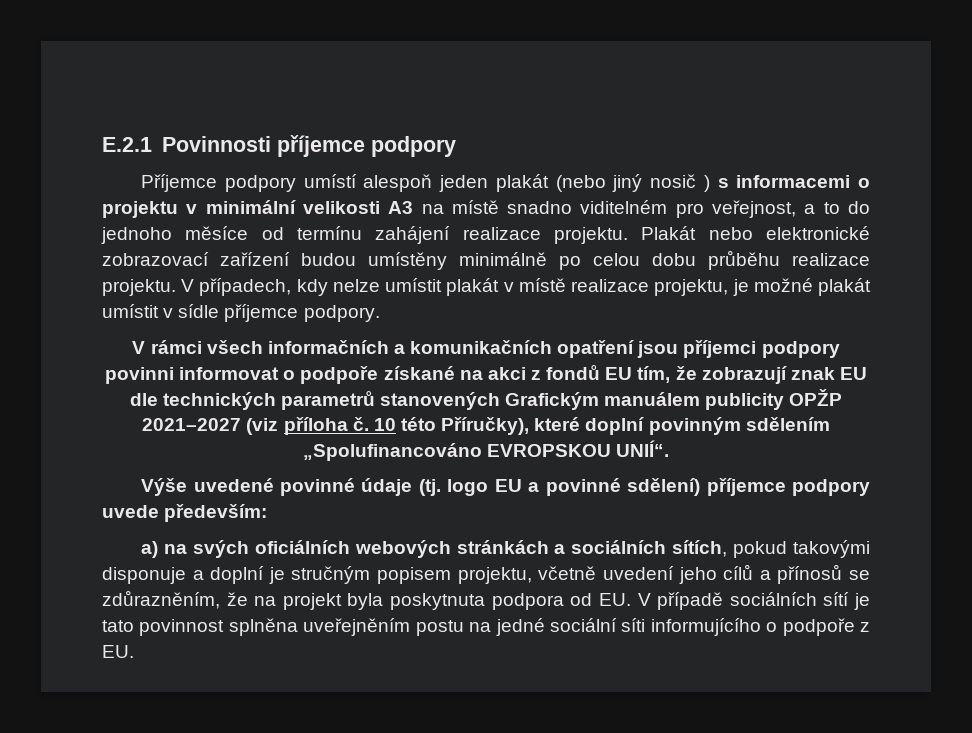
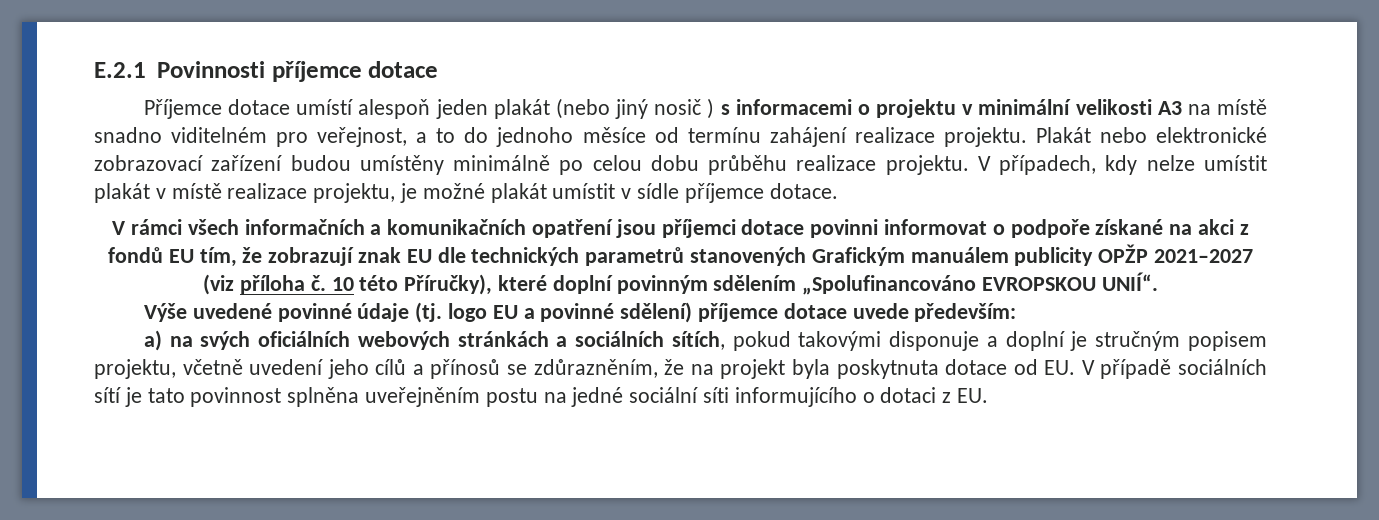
[370,136,456,157] podpory -> [368,61,439,78] dotace
[224,175,296,192] podpory -> [228,99,291,115] dotace
[303,305,380,322] podpory. -> [769,183,838,199] dotace.
[761,341,840,358] podpory -> [741,219,805,235] dotace
[792,479,871,496] podpory -> [783,303,847,319] dotace
[491,593,564,610] podpora -> [945,359,1008,375] dotace
[782,618,855,636] podpoře -> [880,387,937,403] dotaci

